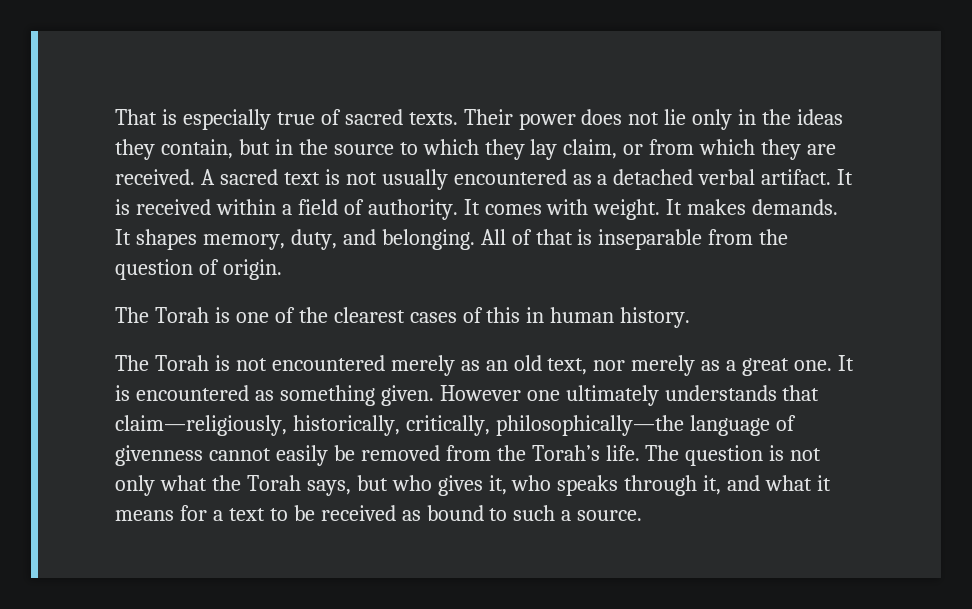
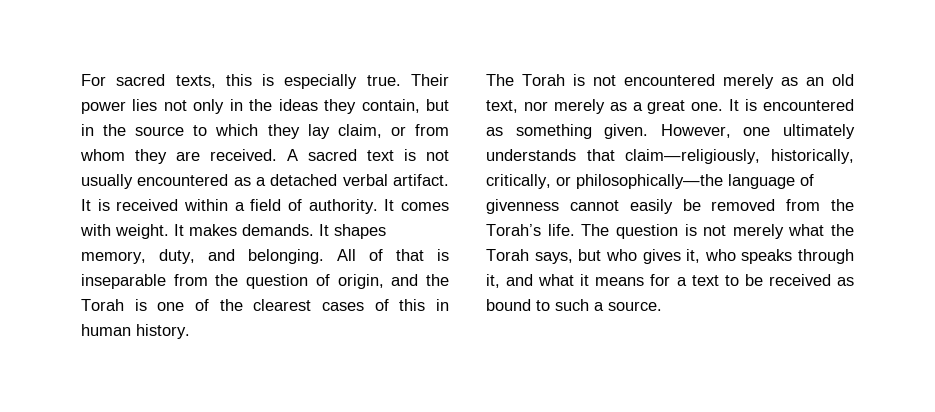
[115,109,687,130] That is especially true of sacred texts. Their power does not lie -> [81,74,449,89] [81,99,187,114] For sacred texts, this is especially true. Their power lies not
[699,139,756,155] which -> [80,149,125,161] whom
[222,259,282,280] [115,307,149,323] origin. // The -> [337,274,449,289] origin, and the
[439,385,521,401] However -> [660,124,731,138] However,
(490, 425) none -> [556,176,571,186] or
[115,475,155,496] only -> [732,224,784,239] merely

